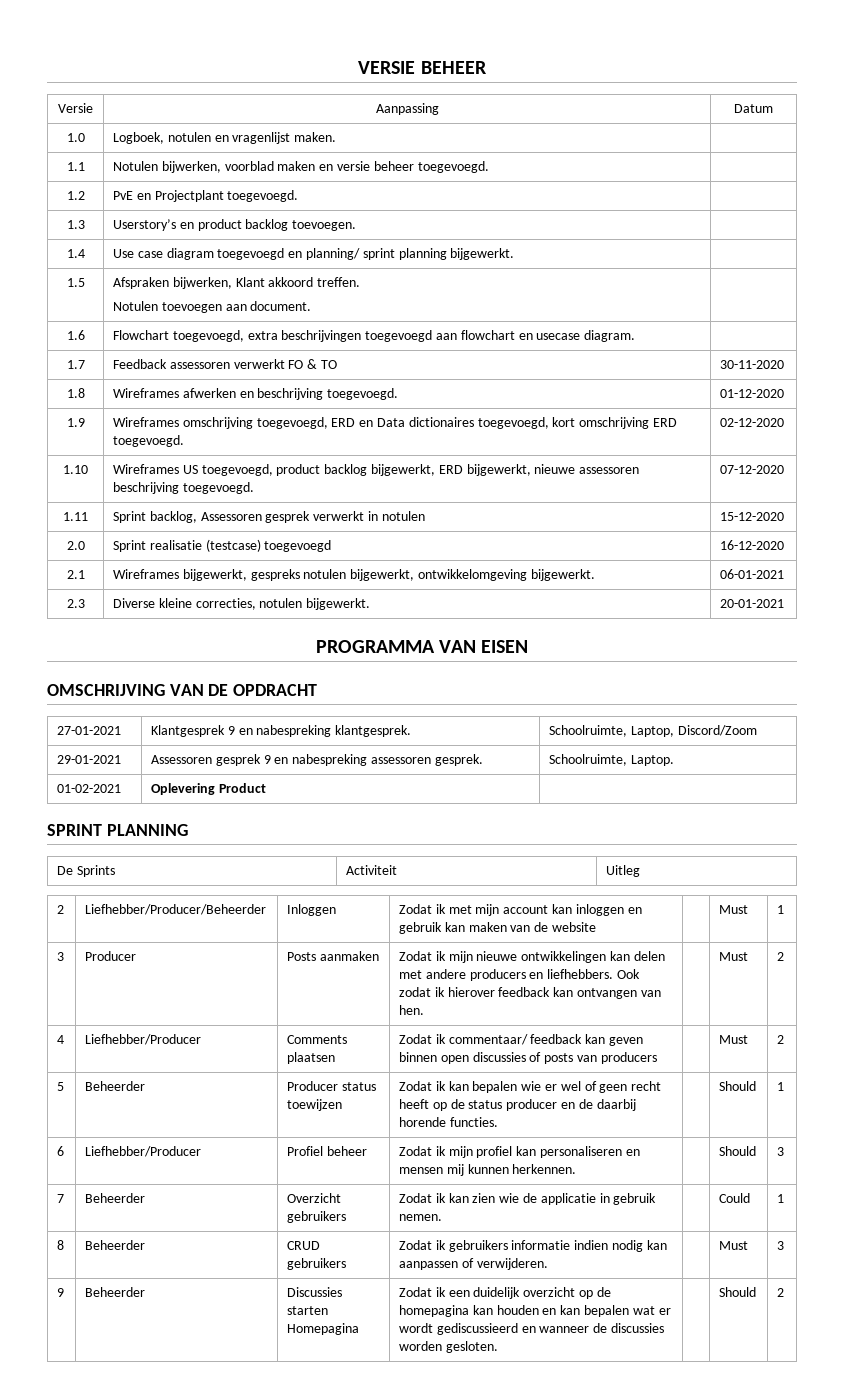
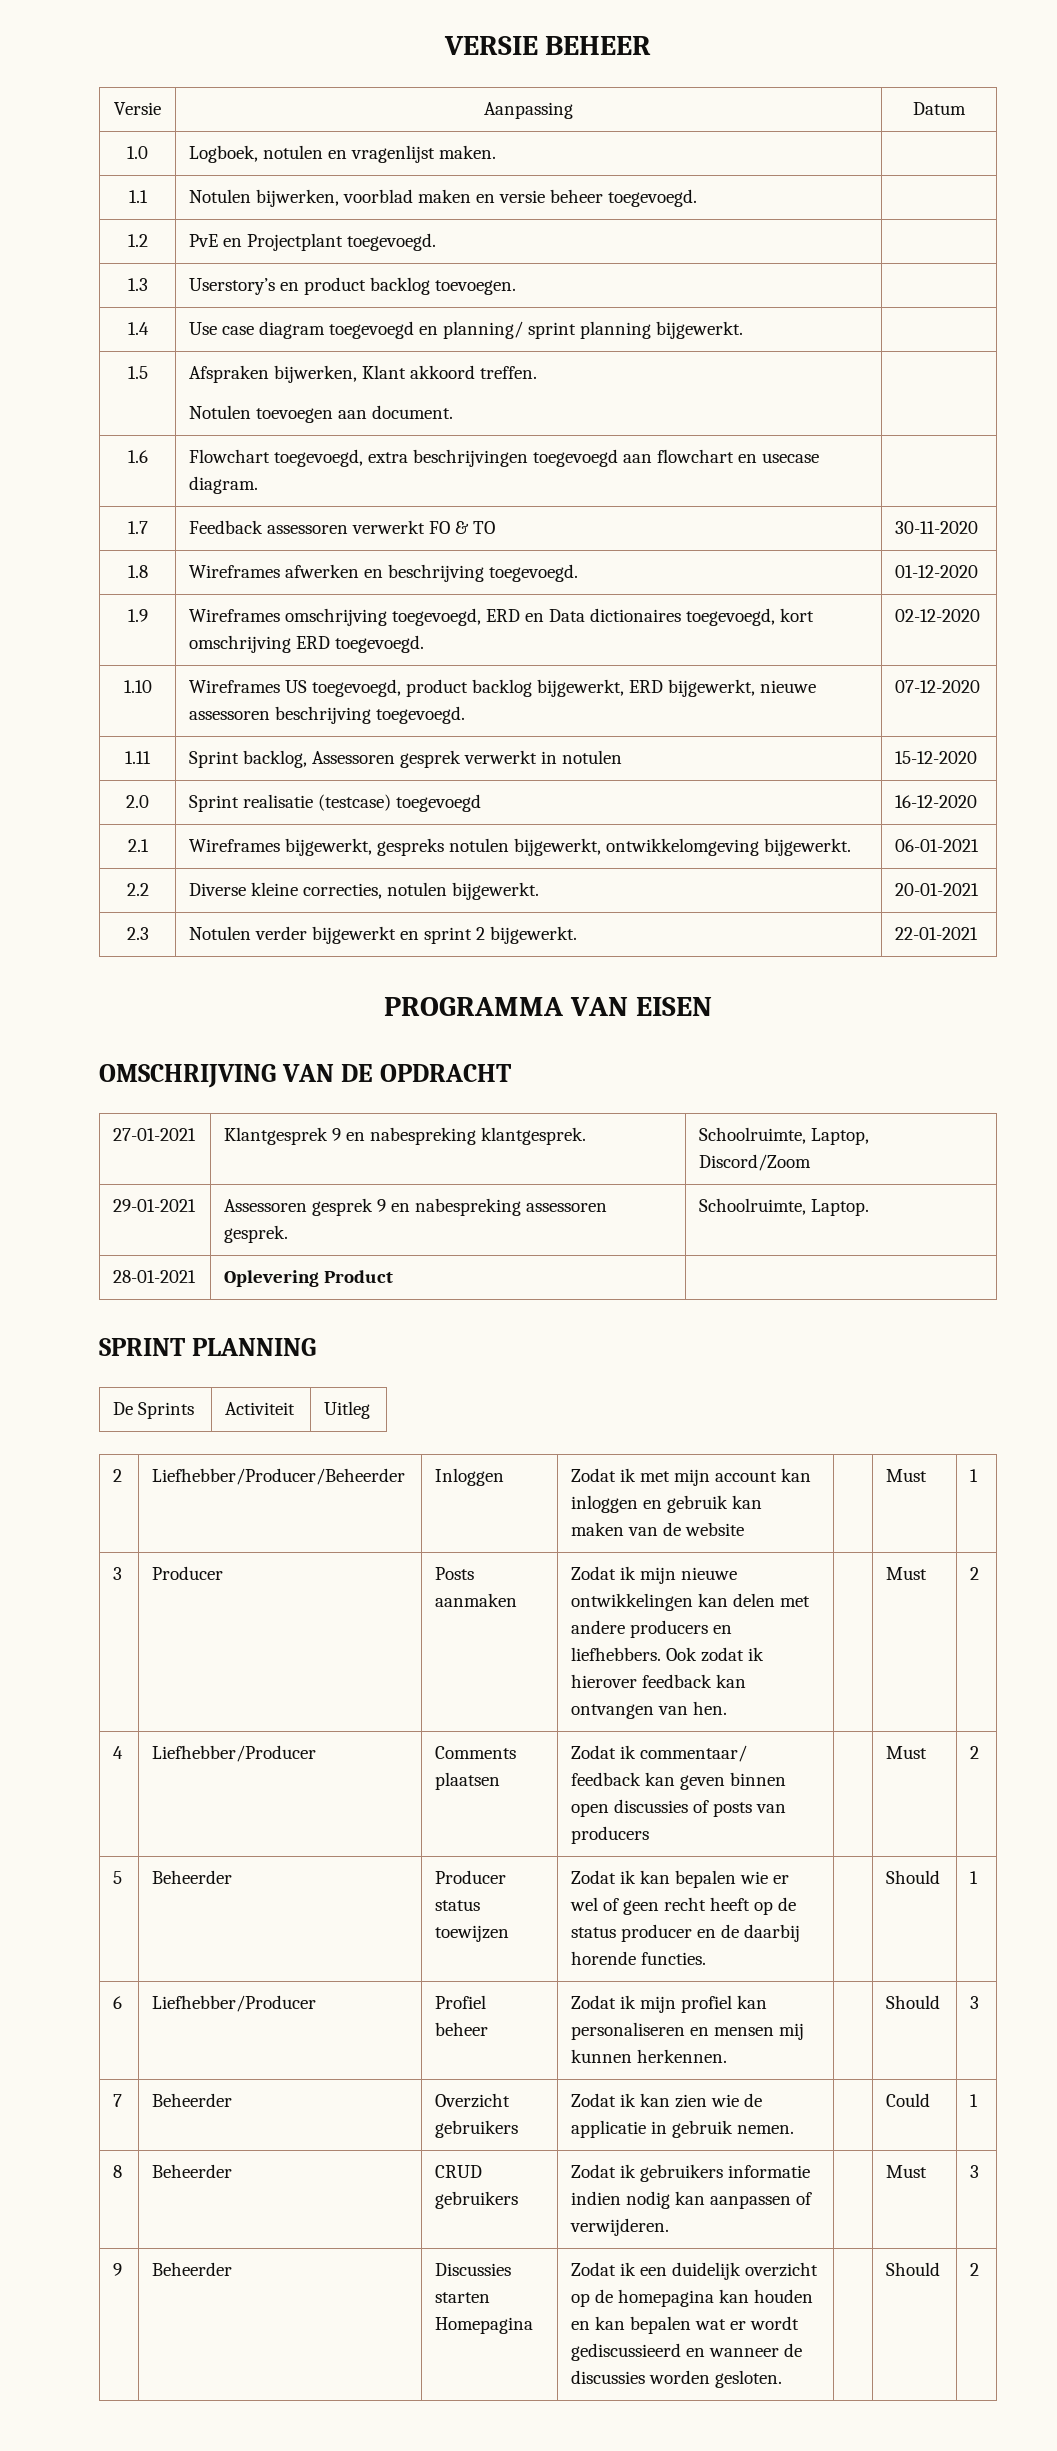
[66,599,85,608] 2.3 -> [126,883,149,896] 2.2
(785, 603) none -> [126,927,149,940] [189,926,578,944] [895,927,979,940] // 2.3 | Notulen verder bijgewerkt en sprint 2 bijgewerkt. | 22-01-2021
[57,784,122,793] 01-02-2021 -> [113,1270,197,1283] 28-01-2021

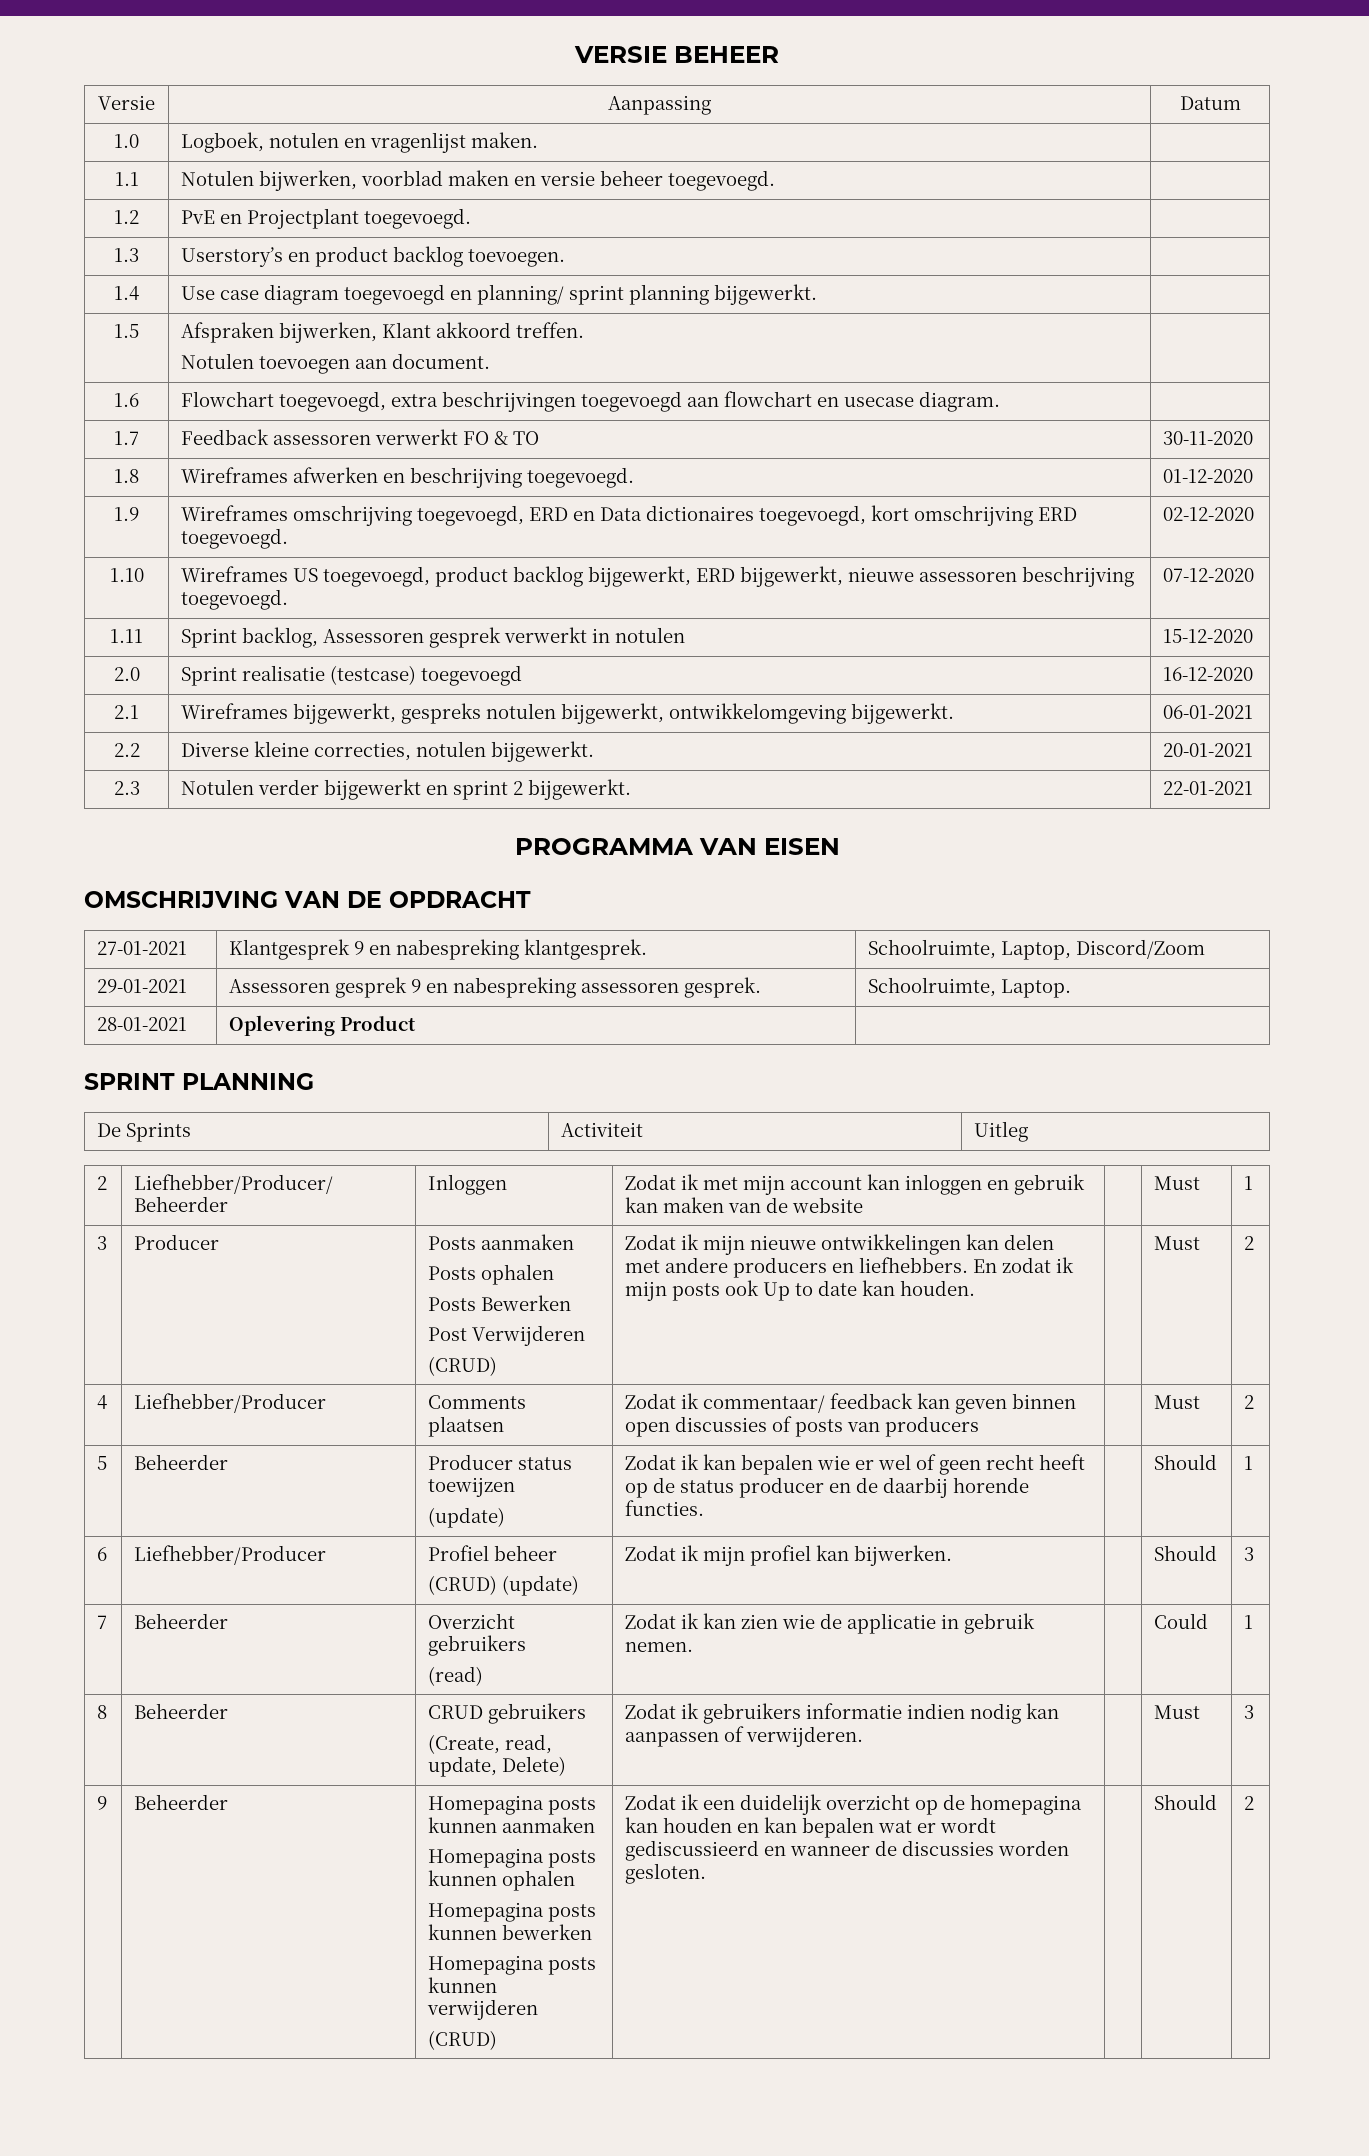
(518, 1600) none -> [428,1264,555,1285] [428,1295,572,1311] [428,1325,586,1346] [428,1356,498,1376] // Posts ophalen // Posts Bewerken // Post Verwijderen // (CRUD)
[666,1647,698,1661] Ook -> [973,1259,998,1273] En
[571,1674,747,1688] [571,1701,728,1719] hierover feedback kan ontvangen van hen. -> [625,1280,976,1301] mijn posts ook Up to date kan houden.
(510, 1933) none -> [428,1507,506,1528] // (update)
(489, 2029) none -> [428,1575,580,1596] // (CRUD) (update)
[571,2022,805,2040] [571,2049,728,2063] personaliseren en mensen mij kunnen herkennen. -> [854,1545,953,1566] bijwerken.
(519, 2129) none -> [428,1666,484,1686] // (read)
(519, 2200) none -> [428,1734,553,1754] [428,1756,567,1777] // (Create, read, update, Delete)
[435,2263,512,2276] [435,2292,491,2303] [435,2317,534,2334] Discussies starten Homepagina -> [428,1795,597,1815] [428,1817,596,1833] [428,1848,597,1868] [428,1870,576,1891] [428,1902,597,1922] [428,1924,593,1940] [428,1955,597,1975] [428,1977,498,1993] [427,1999,539,2020] [428,2030,498,2050] Homepagina posts kunnen aanmaken // Homepagina posts kunnen ophalen // Homepagina posts kunnen bewerken // Homepagina posts kunnen verwijderen // (CRUD)

